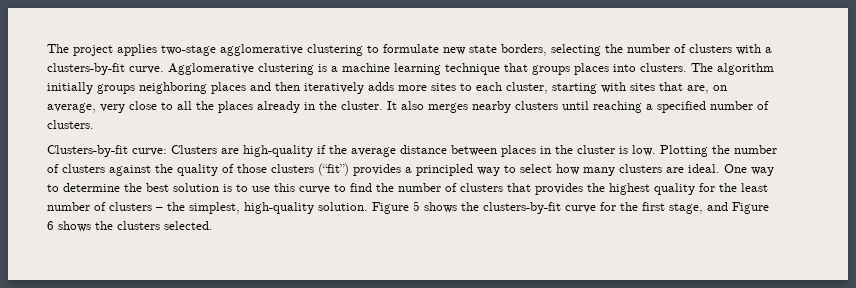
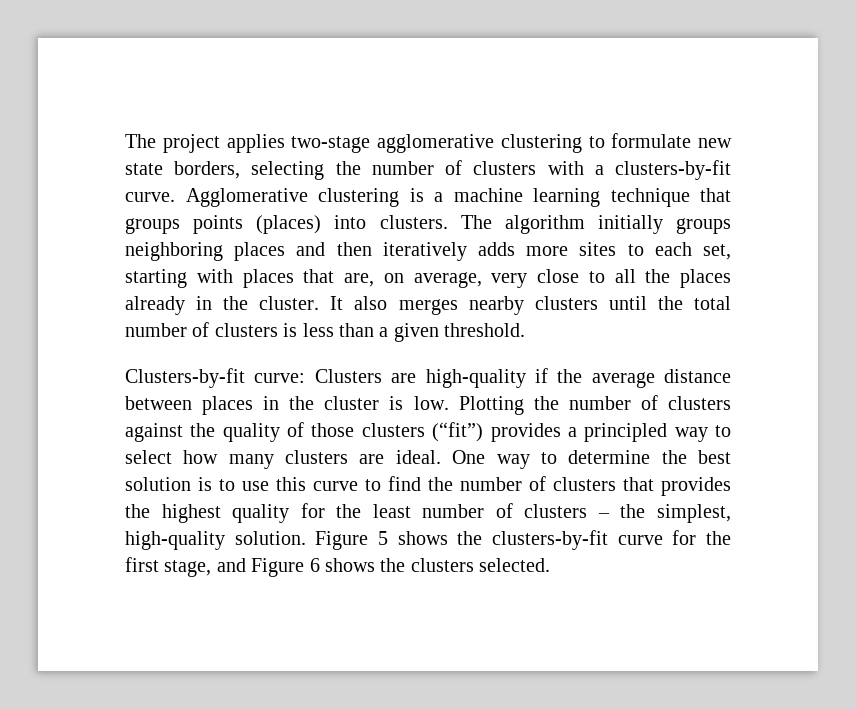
[574,63,609,75] places -> [193,215,322,234] points (places)
[506,82,548,94] cluster, -> [703,244,731,260] set,
[630,83,655,91] sites -> [242,269,294,288] places
[593,101,769,113] [47,120,94,129] reaching a specified number of clusters. -> [657,296,732,310] [125,322,526,342] the total number of clusters is less than a given threshold.

